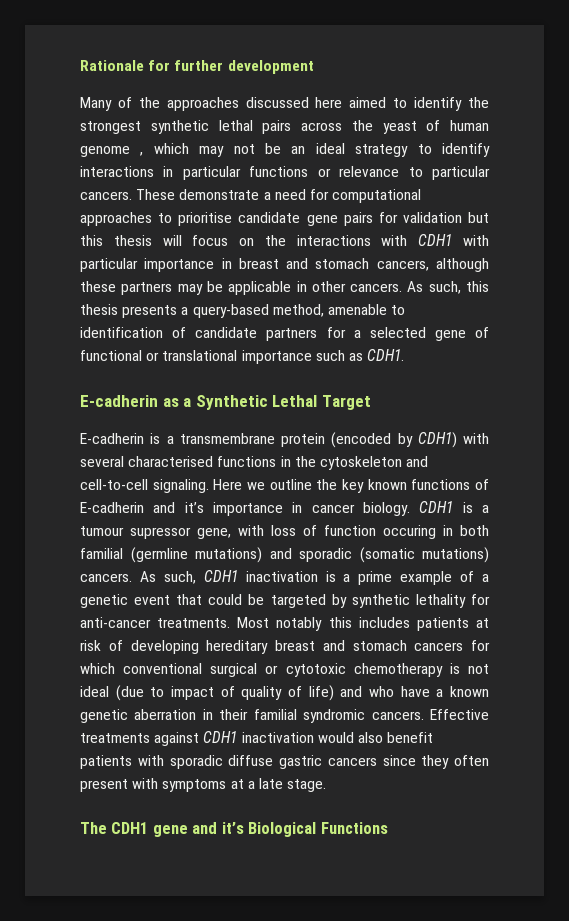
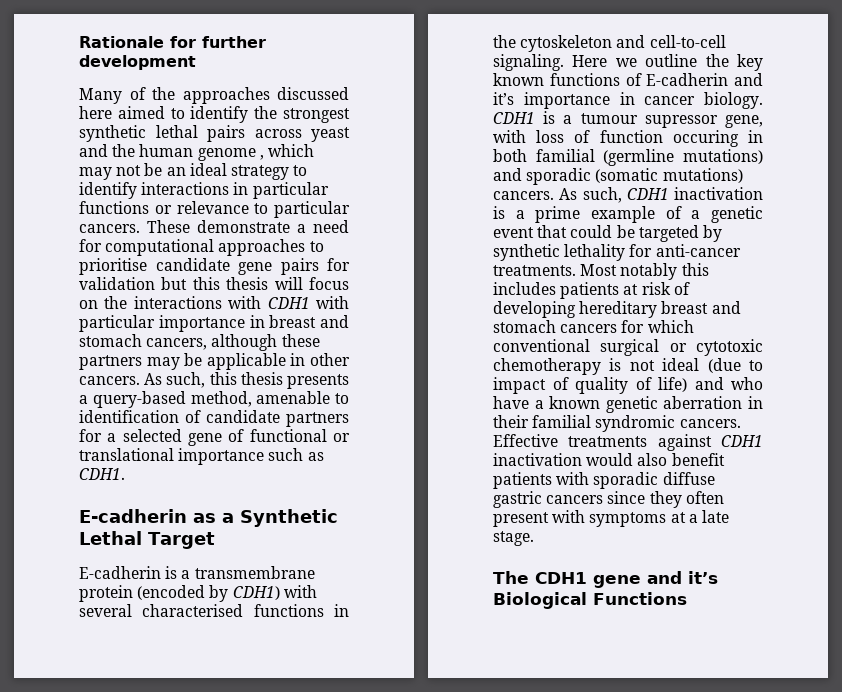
[351,120,441,134] the yeast of -> [311,127,350,142] [79,144,136,157] yeast and the

